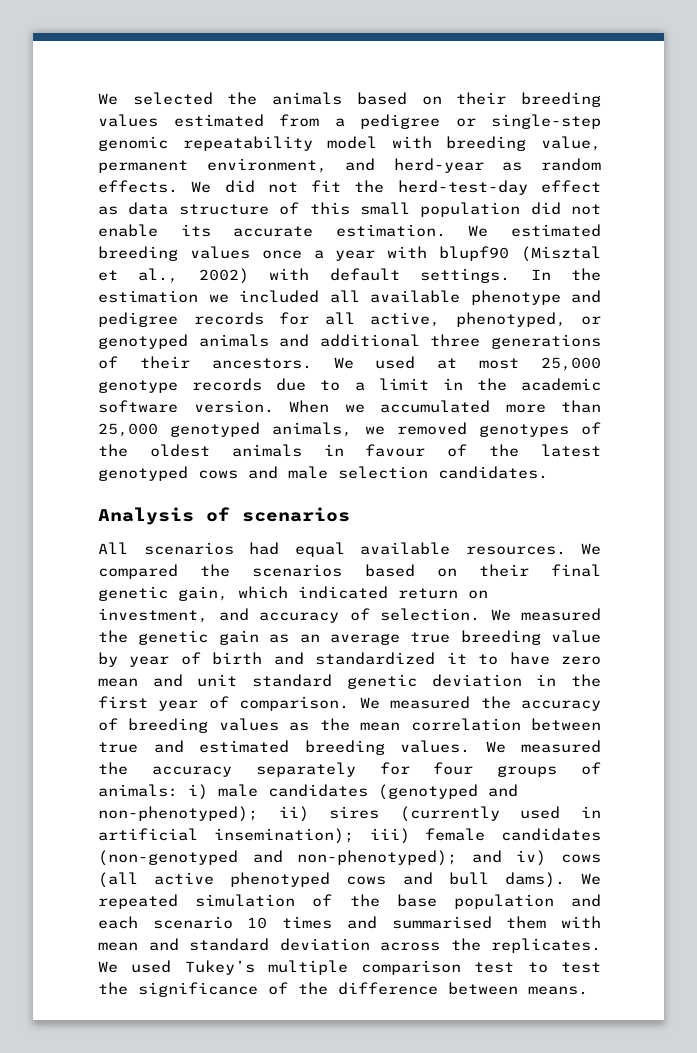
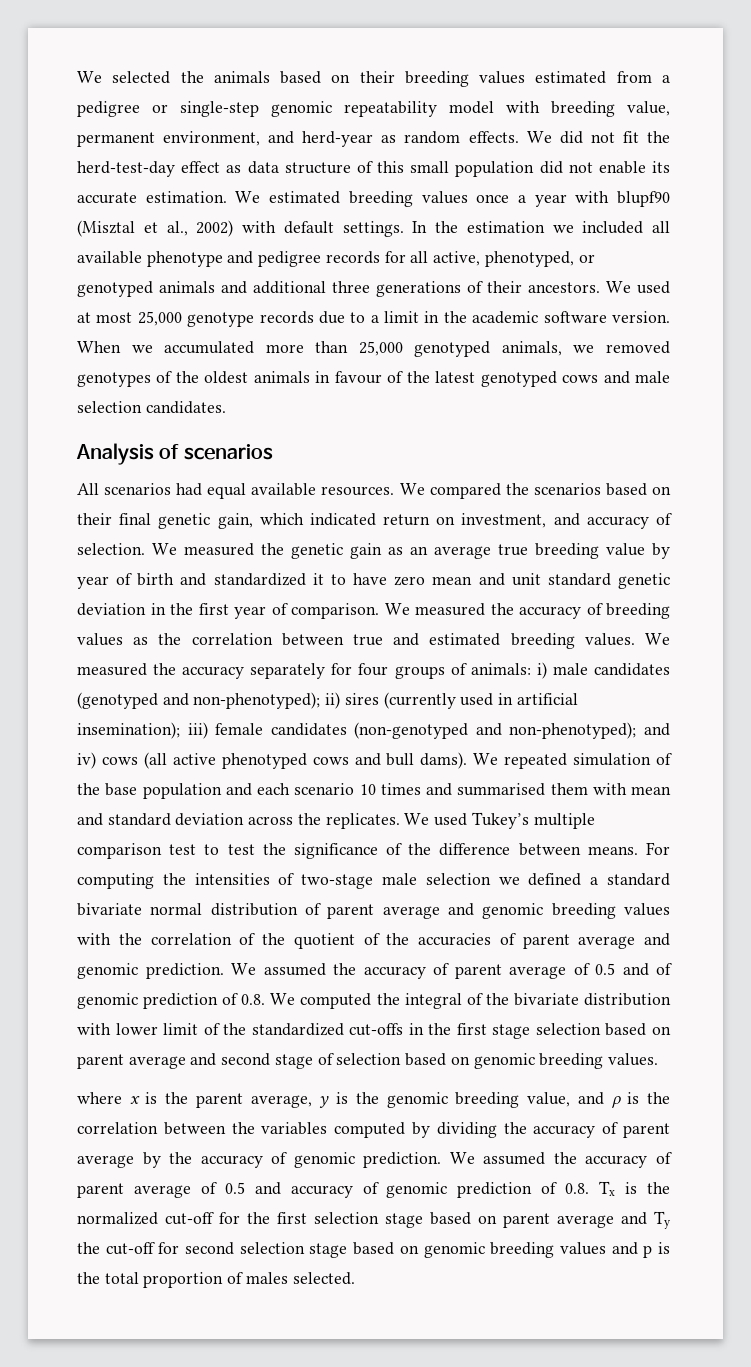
[360,722,401,731] mean -> (182, 639) none
(588, 990) none -> [646,842,670,855] [77,873,670,889] [77,903,670,919] [77,933,670,949] [77,963,672,979] [77,993,671,1009] [77,1023,672,1039] [77,1053,658,1069] [77,1092,671,1108] [77,1122,670,1138] [77,1152,672,1168] [77,1181,670,1198] [77,1211,671,1229] [77,1242,671,1258] [77,1272,355,1288] For computing the intensities of two-stage male selection we defined a standard bivariate normal distribution of parent average and genomic breeding values with the correlation of the quotient of the accuracies of parent average and genomic prediction. We assumed the accuracy of parent average of 0.5 and of genomic prediction of 0.8. We computed the integral of the bivariate distribution with lower limit of the standardized cut-offs in the first stage selection based on parent average and second stage of selection based on genomic breeding values. // where x is the parent average, y is the genomic breeding value, and ρ is the correlation between the variables computed by dividing the accuracy of parent average by the accuracy of genomic prediction. We assumed the accuracy of parent average of 0.5 and accuracy of genomic prediction of 0.8. Tx is the normalized cut-off for the first selection stage based on parent average and Ty the cut-off for second selection stage based on genomic breeding values and p is the total proportion of males selected.

